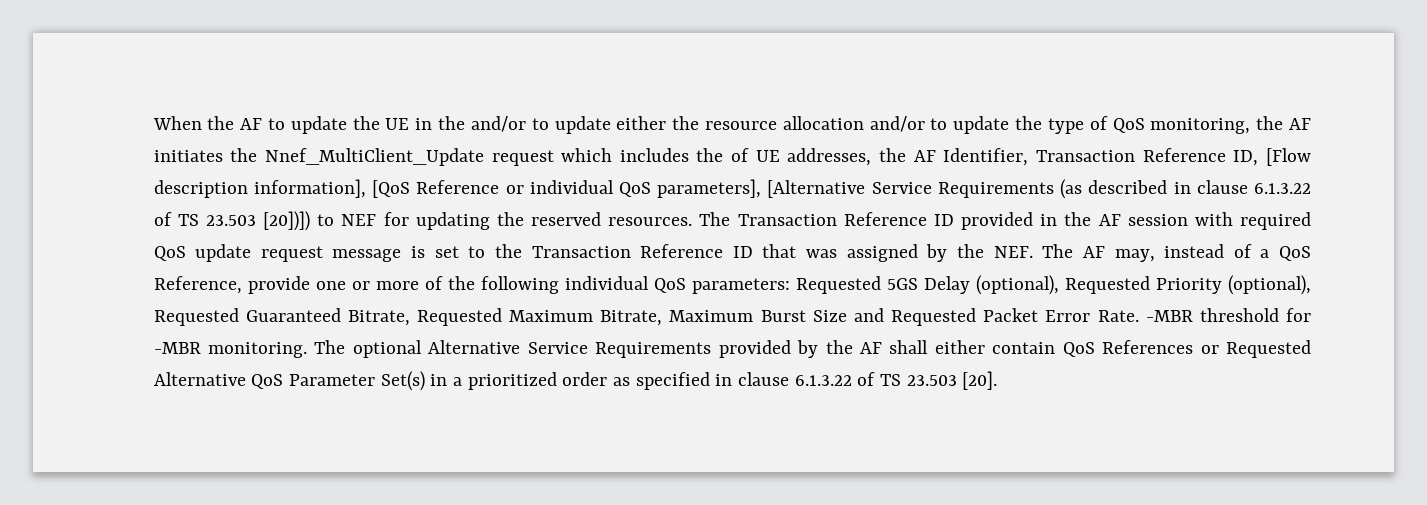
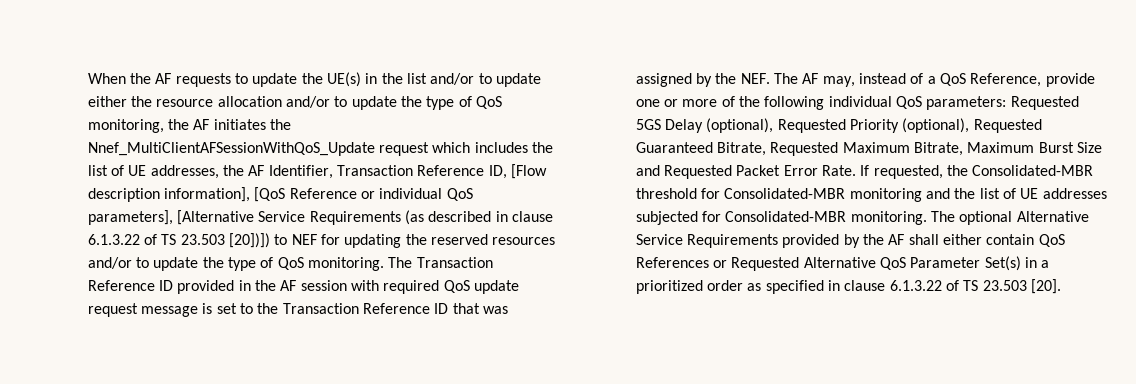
[268,116,466,134] to update the UE in the -> [175,72,427,87] requests to update the UE(s) in the list
[264,148,484,166] Nnef_MultiClient_Update -> [87,142,375,156] Nnef_MultiClientAFSessionWithQoS_Update
(724, 155) none -> [87,165,108,176] list
[608,217,693,226] resources. -> [492,237,556,245] [87,257,384,271] resources and/or to update the type of QoS monitoring.
[1145,308,1311,322] [153,342,201,354] -MBR threshold for -MBR -> [860,165,1094,179] [635,188,1107,202] [635,211,847,225] If requested, the Consolidated-MBR threshold for Consolidated-MBR monitoring and the list of UE addresses subjected for Consolidated-MBR

